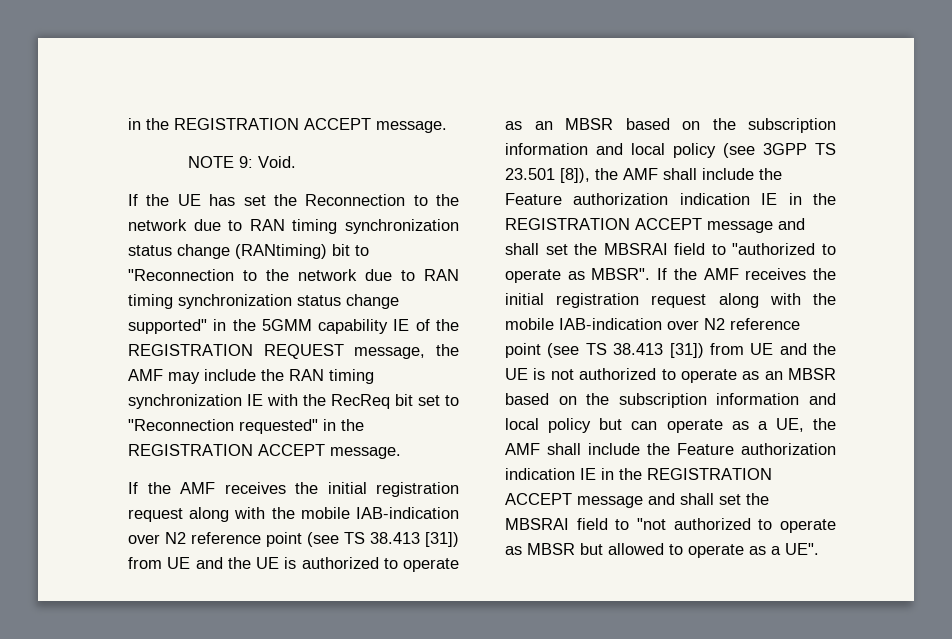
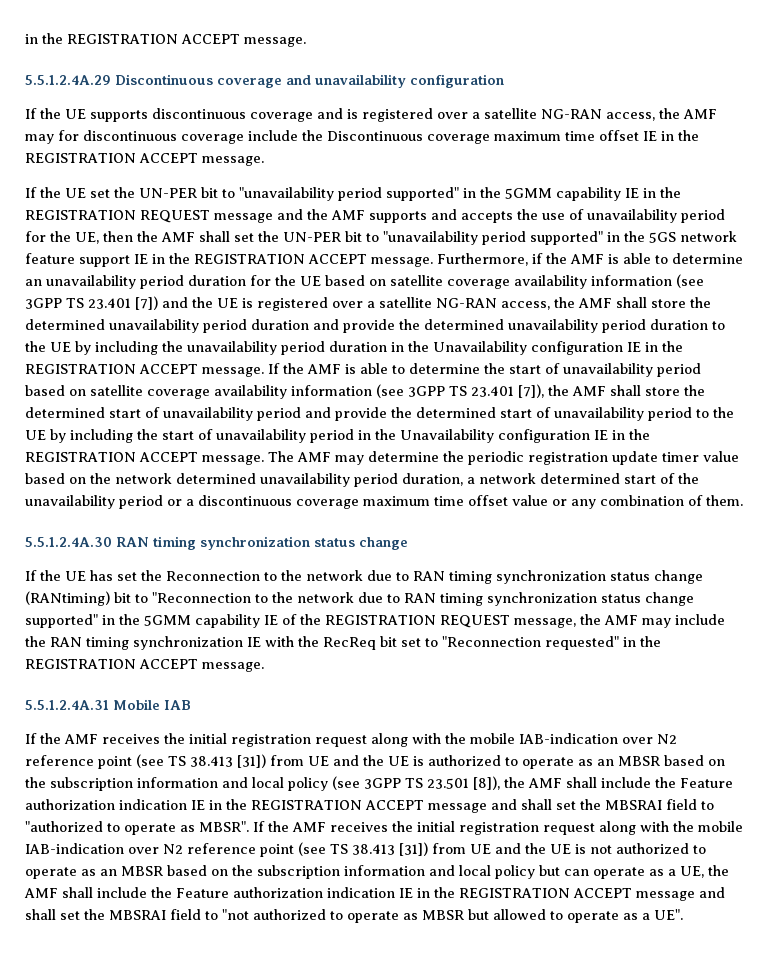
[128,118,447,133] [188,156,297,168] in the REGISTRATION ACCEPT message. // NOTE 9: Void. -> [25,33,306,47] [25,74,504,88] [25,108,717,122] [25,130,699,144] [25,153,264,166] [25,187,681,201] [25,209,725,223] [25,231,737,245] [25,253,743,267] [25,274,704,289] [25,296,711,311] [25,319,725,333] [25,341,683,355] [25,363,701,377] [25,384,705,399] [25,407,734,421] [25,429,650,443] [25,451,739,465] [25,473,699,487] [25,495,743,509] [25,536,408,550] in the REGISTRATION ACCEPT message. // 5.5.1.2.4A.29 Discontinuous coverage and unavailability configuration // If the UE supports discontinuous coverage and is registered over a satellite NG-RAN access, the AMF may for discontinuous coverage include the Discontinuous coverage maximum time offset IE in the REGISTRATION ACCEPT message. // If the UE set the UN-PER bit to "unavailability period supported" in the 5GMM capability IE in the REGISTRATION REQUEST message and the AMF supports and accepts the use of unavailability period for the UE, then the AMF shall set the UN-PER bit to "unavailability period supported" in the 5GS network feature support IE in the REGISTRATION ACCEPT message. Furthermore, if the AMF is able to determine an unavailability period duration for the UE based on satellite coverage availability information (see 3GPP TS 23.401 [7]) and the UE is registered over a satellite NG-RAN access, the AMF shall store the determined unavailability period duration and provide the determined unavailability period duration to the UE by including the unavailability period duration in the Unavailability configuration IE in the REGISTRATION ACCEPT message. If the AMF is able to determine the start of unavailability period based on satellite coverage availability information (see 3GPP TS 23.401 [7]), the AMF shall store the determined start of unavailability period and provide the determined start of unavailability period to the UE by including the start of unavailability period in the Unavailability configuration IE in the REGISTRATION ACCEPT message. The AMF may determine the periodic registration update timer value based on the network determined unavailability period duration, a network determined start of the unavailability period or a discontinuous coverage maximum time offset value or any combination of them. // 5.5.1.2.4A.30 RAN timing synchronization status change
(401, 453) none -> [25,699,191,710] // 5.5.1.2.4A.31 Mobile IAB

